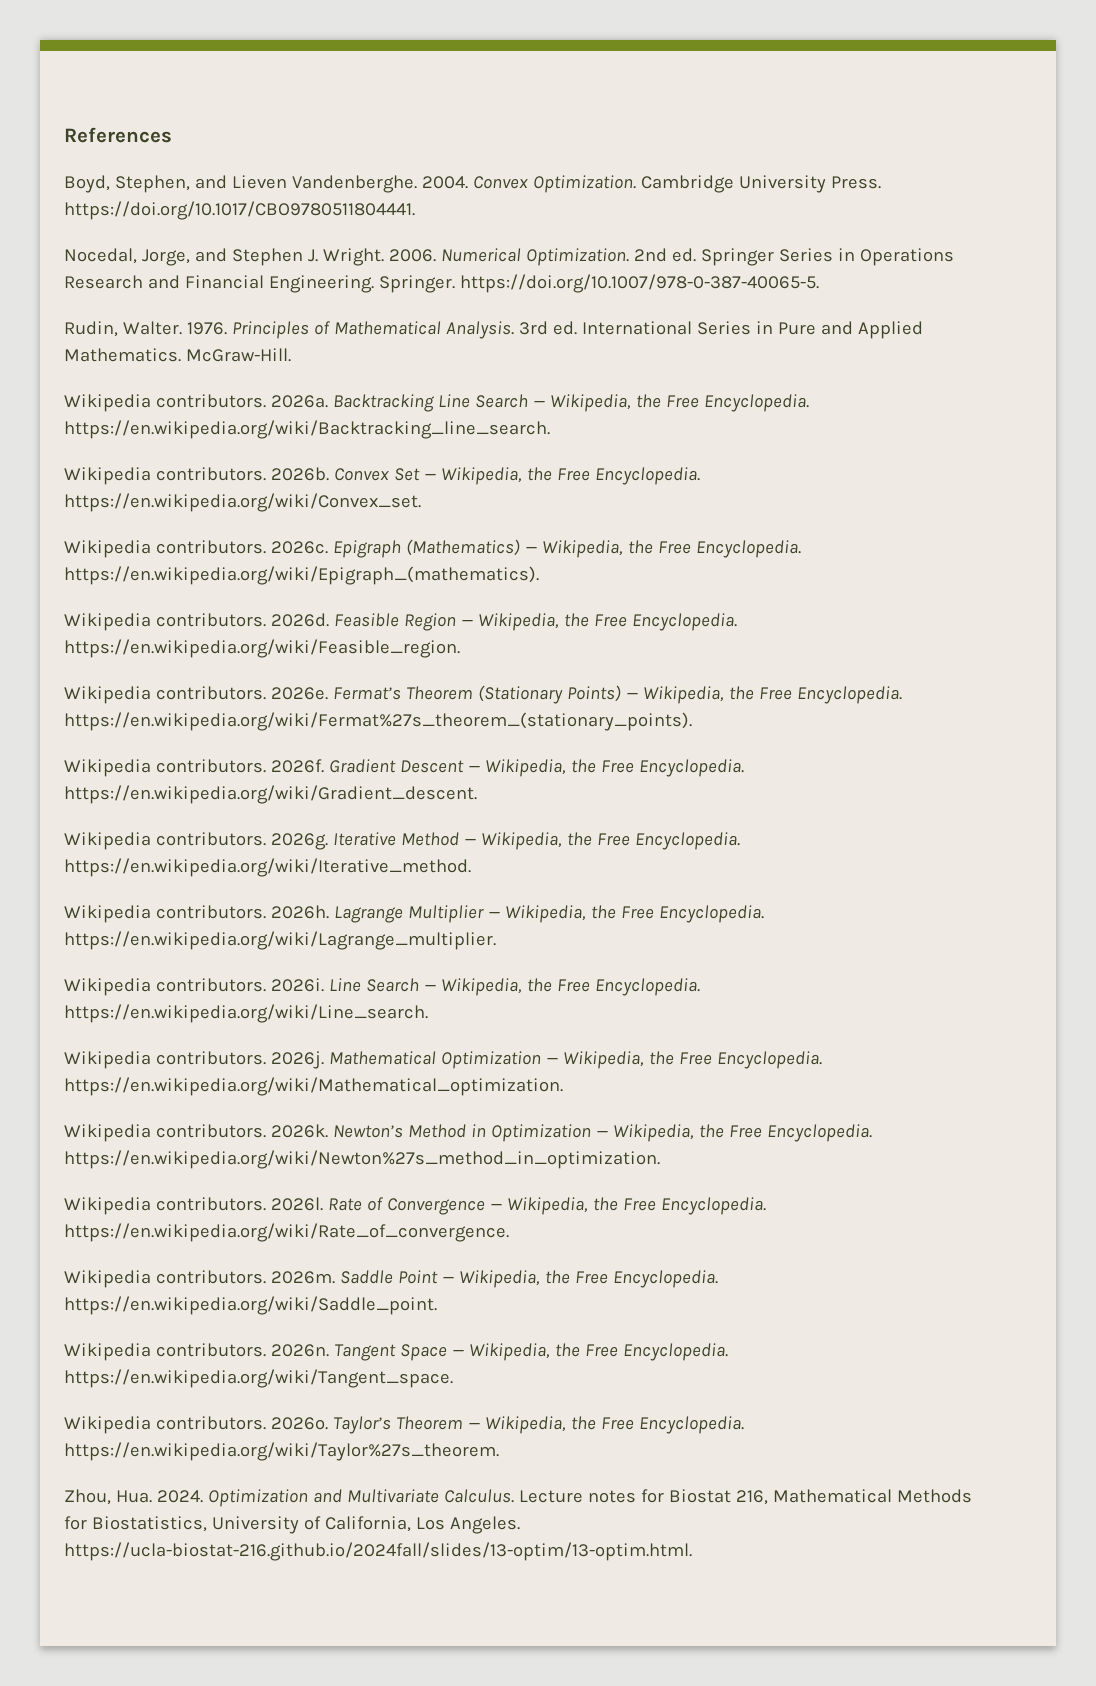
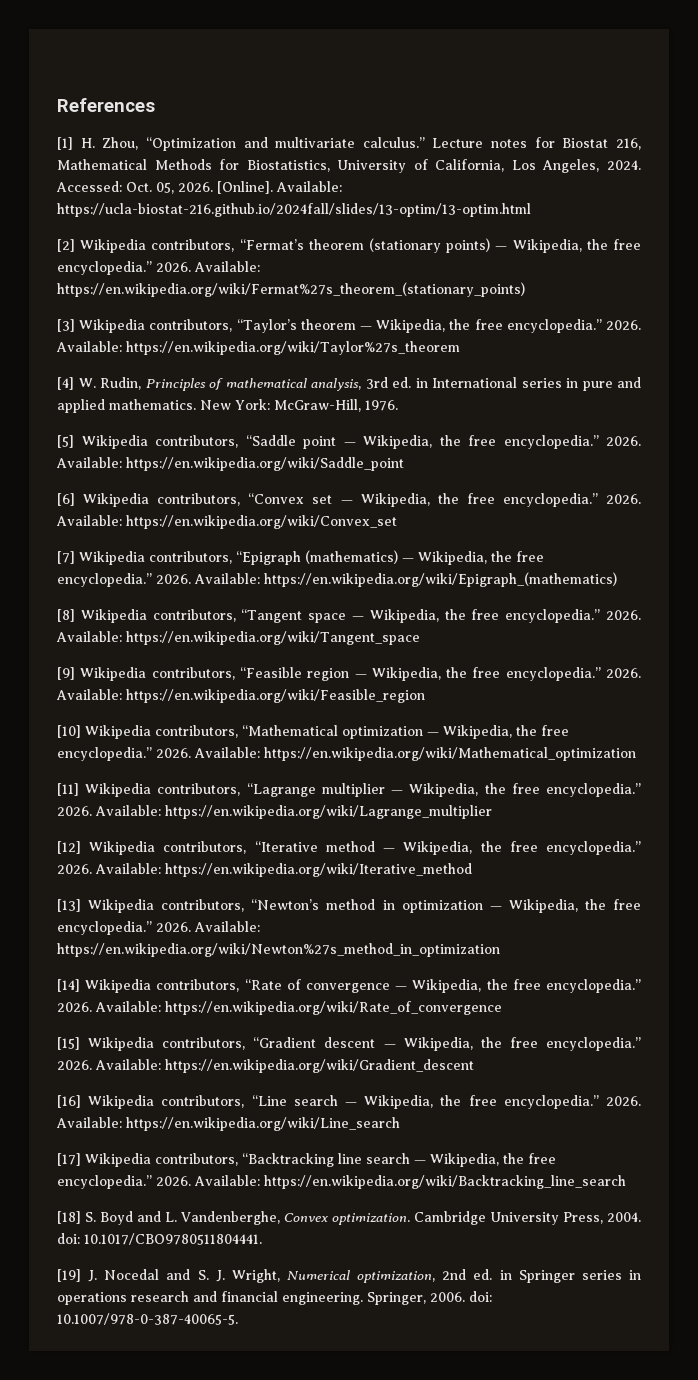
[64,175,881,193] [64,201,415,220] [64,248,954,266] [64,274,819,293] [64,321,923,339] [64,348,291,362] [64,394,809,412] [64,420,550,439] [64,467,700,485] [64,493,421,512] [64,539,801,558] [64,566,539,585] [64,613,737,631] [64,639,460,658] [64,685,902,704] [64,712,692,731] [64,759,744,777] [64,785,477,804] [64,832,740,850] [64,858,471,877] [64,905,764,923] [64,931,496,950] [64,978,700,996] [64,1004,428,1023] [64,1051,822,1069] [64,1077,563,1096] [64,1124,872,1142] [64,1150,660,1169] [64,1197,766,1215] [64,1223,509,1242] [64,1270,718,1288] [64,1296,437,1315] [64,1343,728,1361] [64,1369,453,1388] [64,1416,744,1434] [64,1442,499,1461] [64,1489,514,1507] Boyd, Stephen, and Lieven Vandenberghe. 2004. Convex Optimization. Cambridge University Press. https://doi.org/10.1017/CBO9780511804441. // Nocedal, Jorge, and Stephen J. Wright. 2006. Numerical Optimization. 2nd ed. Springer Series in Operations Research and Financial Engineering. Springer. https://doi.org/10.1007/978-0-387-40065-5. // Rudin, Walter. 1976. Principles of Mathematical Analysis. 3rd ed. International Series in Pure and Applied Mathematics. McGraw-Hill. // Wikipedia contributors. 2026a. Backtracking Line Search — Wikipedia, the Free Encyclopedia. https://en.wikipedia.org/wiki/Backtracking_line_search. // Wikipedia contributors. 2026b. Convex Set — Wikipedia, the Free Encyclopedia. https://en.wikipedia.org/wiki/Convex_set. // Wikipedia contributors. 2026c. Epigraph (Mathematics) — Wikipedia, the Free Encyclopedia. https://en.wikipedia.org/wiki/Epigraph_(mathematics). // Wikipedia contributors. 2026d. Feasible Region — Wikipedia, the Free Encyclopedia. https://en.wikipedia.org/wiki/Feasible_region. // Wikipedia contributors. 2026e. Fermat’s Theorem (Stationary Points) — Wikipedia, the Free Encyclopedia. https://en.wikipedia.org/wiki/Fermat%27s_theorem_(stationary_points). // Wikipedia contributors. 2026f. Gradient Descent — Wikipedia, the Free Encyclopedia. https://en.wikipedia.org/wiki/Gradient_descent. // Wikipedia contributors. 2026g. Iterative Method — Wikipedia, the Free Encyclopedia. https://en.wikipedia.org/wiki/Iterative_method. // Wikipedia contributors. 2026h. Lagrange Multiplier — Wikipedia, the Free Encyclopedia. https://en.wikipedia.org/wiki/Lagrange_multiplier. // Wikipedia contributors. 2026i. Line Search — Wikipedia, the Free Encyclopedia. https://en.wikipedia.org/wiki/Line_search. // Wikipedia contributors. 2026j. Mathematical Optimization — Wikipedia, the Free Encyclopedia. https://en.wikipedia.org/wiki/Mathematical_optimization. // Wikipedia contributors. 2026k. Newton’s Method in Optimization — Wikipedia, the Free Encyclopedia. https://en.wikipedia.org/wiki/Newton%27s_method_in_optimization. // Wikipedia contributors. 2026l. Rate of Convergence — Wikipedia, the Free Encyclopedia. https://en.wikipedia.org/wiki/Rate_of_convergence. // Wikipedia contributors. 2026m. Saddle Point — Wikipedia, the Free Encyclopedia. https://en.wikipedia.org/wiki/Saddle_point. // Wikipedia contributors. 2026n. Tangent Space — Wikipedia, the Free Encyclopedia. https://en.wikipedia.org/wiki/Tangent_space. // Wikipedia contributors. 2026o. Taylor’s Theorem — Wikipedia, the Free Encyclopedia. https://en.wikipedia.org/wiki/Taylor%27s_theorem. // Zhou, Hua. 2024. Optimization and Multivariate Calculus. -> [57,137,425,151] [1] H. Zhou, “Optimization and multivariate calculus.”
[449,1516,520,1534] [64,1542,692,1561] Angeles. https://ucla-biostat-216.github.io/2024fall/slides/13-optim/13-optim.html. -> [542,159,641,173] [56,181,342,194] [57,203,531,217] [57,238,641,253] [57,261,260,275] [57,282,525,297] [57,319,641,333] [56,341,460,355] [57,377,641,391] [57,399,398,413] [57,435,641,449] [56,457,404,471] [57,493,642,507] [56,515,397,529] [57,550,544,565] [57,572,617,587] [57,609,641,623] [56,631,420,645] [57,667,641,681] [56,689,425,703] [57,725,569,739] [57,747,636,761] [57,783,641,797] [57,805,492,819] [57,841,641,855] [57,863,472,877] [57,899,642,913] [57,921,260,935] [57,943,500,957] [57,979,641,993] [57,1001,502,1015] [57,1037,641,1051] [57,1059,474,1073] [57,1095,641,1109] [56,1117,400,1131] [57,1153,556,1167] [57,1175,626,1189] [57,1211,641,1225] [57,1233,262,1245] [57,1269,641,1283] [57,1291,492,1305] [57,1313,238,1325] Angeles, 2024. Accessed: Oct. 05, 2026. [Online]. Available: https://ucla-biostat-216.github.io/2024fall/slides/13-optim/13-optim.html // [2] Wikipedia contributors, “Fermat’s theorem (stationary points) — Wikipedia, the free encyclopedia.” 2026. Available: https://en.wikipedia.org/wiki/Fermat%27s_theorem_(stationary_points) // [3] Wikipedia contributors, “Taylor’s theorem — Wikipedia, the free encyclopedia.” 2026. Available: https://en.wikipedia.org/wiki/Taylor%27s_theorem // [4] W. Rudin, Principles of mathematical analysis, 3rd ed. in International series in pure and applied mathematics. New York: McGraw-Hill, 1976. // [5] Wikipedia contributors, “Saddle point — Wikipedia, the free encyclopedia.” 2026. Available: https://en.wikipedia.org/wiki/Saddle_point // [6] Wikipedia contributors, “Convex set — Wikipedia, the free encyclopedia.” 2026. Available: https://en.wikipedia.org/wiki/Convex_set // [7] Wikipedia contributors, “Epigraph (mathematics) — Wikipedia, the free encyclopedia.” 2026. Available: https://en.wikipedia.org/wiki/Epigraph_(mathematics) // [8] Wikipedia contributors, “Tangent space — Wikipedia, the free encyclopedia.” 2026. Available: https://en.wikipedia.org/wiki/Tangent_space // [9] Wikipedia contributors, “Feasible region — Wikipedia, the free encyclopedia.” 2026. Available: https://en.wikipedia.org/wiki/Feasible_region // [10] Wikipedia contributors, “Mathematical optimization — Wikipedia, the free encyclopedia.” 2026. Available: https://en.wikipedia.org/wiki/Mathematical_optimization // [11] Wikipedia contributors, “Lagrange multiplier — Wikipedia, the free encyclopedia.” 2026. Available: https://en.wikipedia.org/wiki/Lagrange_multiplier // [12] Wikipedia contributors, “Iterative method — Wikipedia, the free encyclopedia.” 2026. Available: https://en.wikipedia.org/wiki/Iterative_method // [13] Wikipedia contributors, “Newton’s method in optimization — Wikipedia, the free encyclopedia.” 2026. Available: https://en.wikipedia.org/wiki/Newton%27s_method_in_optimization // [14] Wikipedia contributors, “Rate of convergence — Wikipedia, the free encyclopedia.” 2026. Available: https://en.wikipedia.org/wiki/Rate_of_convergence // [15] Wikipedia contributors, “Gradient descent — Wikipedia, the free encyclopedia.” 2026. Available: https://en.wikipedia.org/wiki/Gradient_descent // [16] Wikipedia contributors, “Line search — Wikipedia, the free encyclopedia.” 2026. Available: https://en.wikipedia.org/wiki/Line_search // [17] Wikipedia contributors, “Backtracking line search — Wikipedia, the free encyclopedia.” 2026. Available: https://en.wikipedia.org/wiki/Backtracking_line_search // [18] S. Boyd and L. Vandenberghe, Convex optimization. Cambridge University Press, 2004. doi: 10.1017/CBO9780511804441. // [19] J. Nocedal and S. J. Wright, Numerical optimization, 2nd ed. in Springer series in operations research and financial engineering. Springer, 2006. doi: 10.1007/978-0-387-40065-5.

